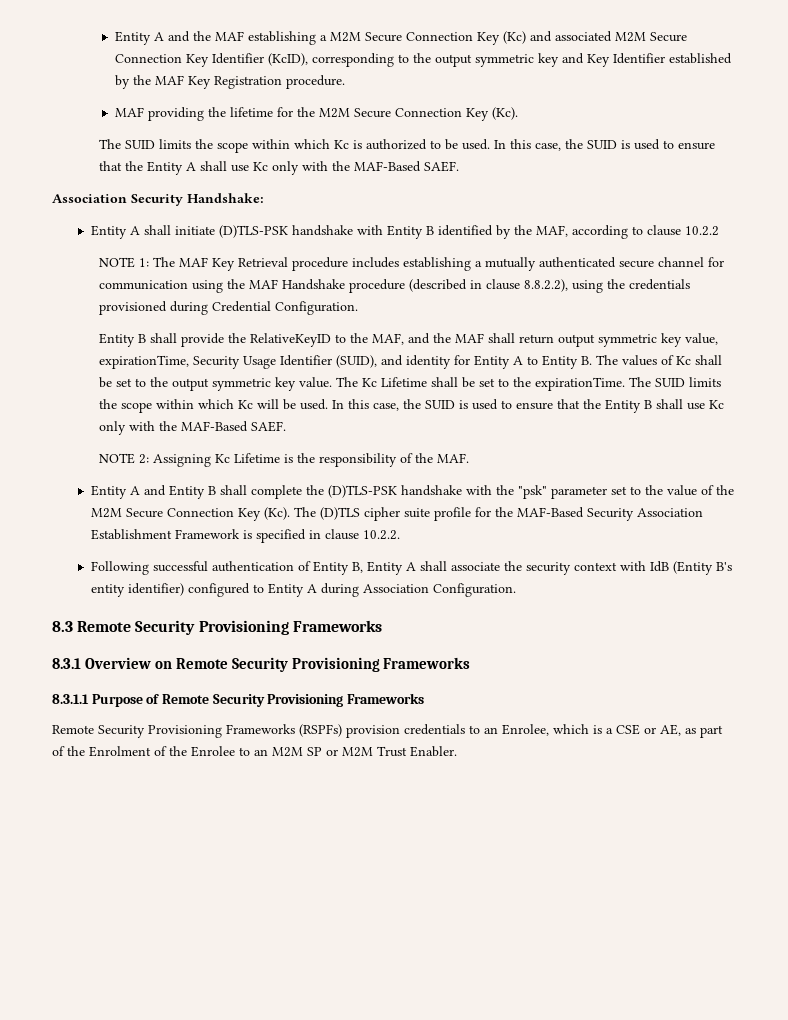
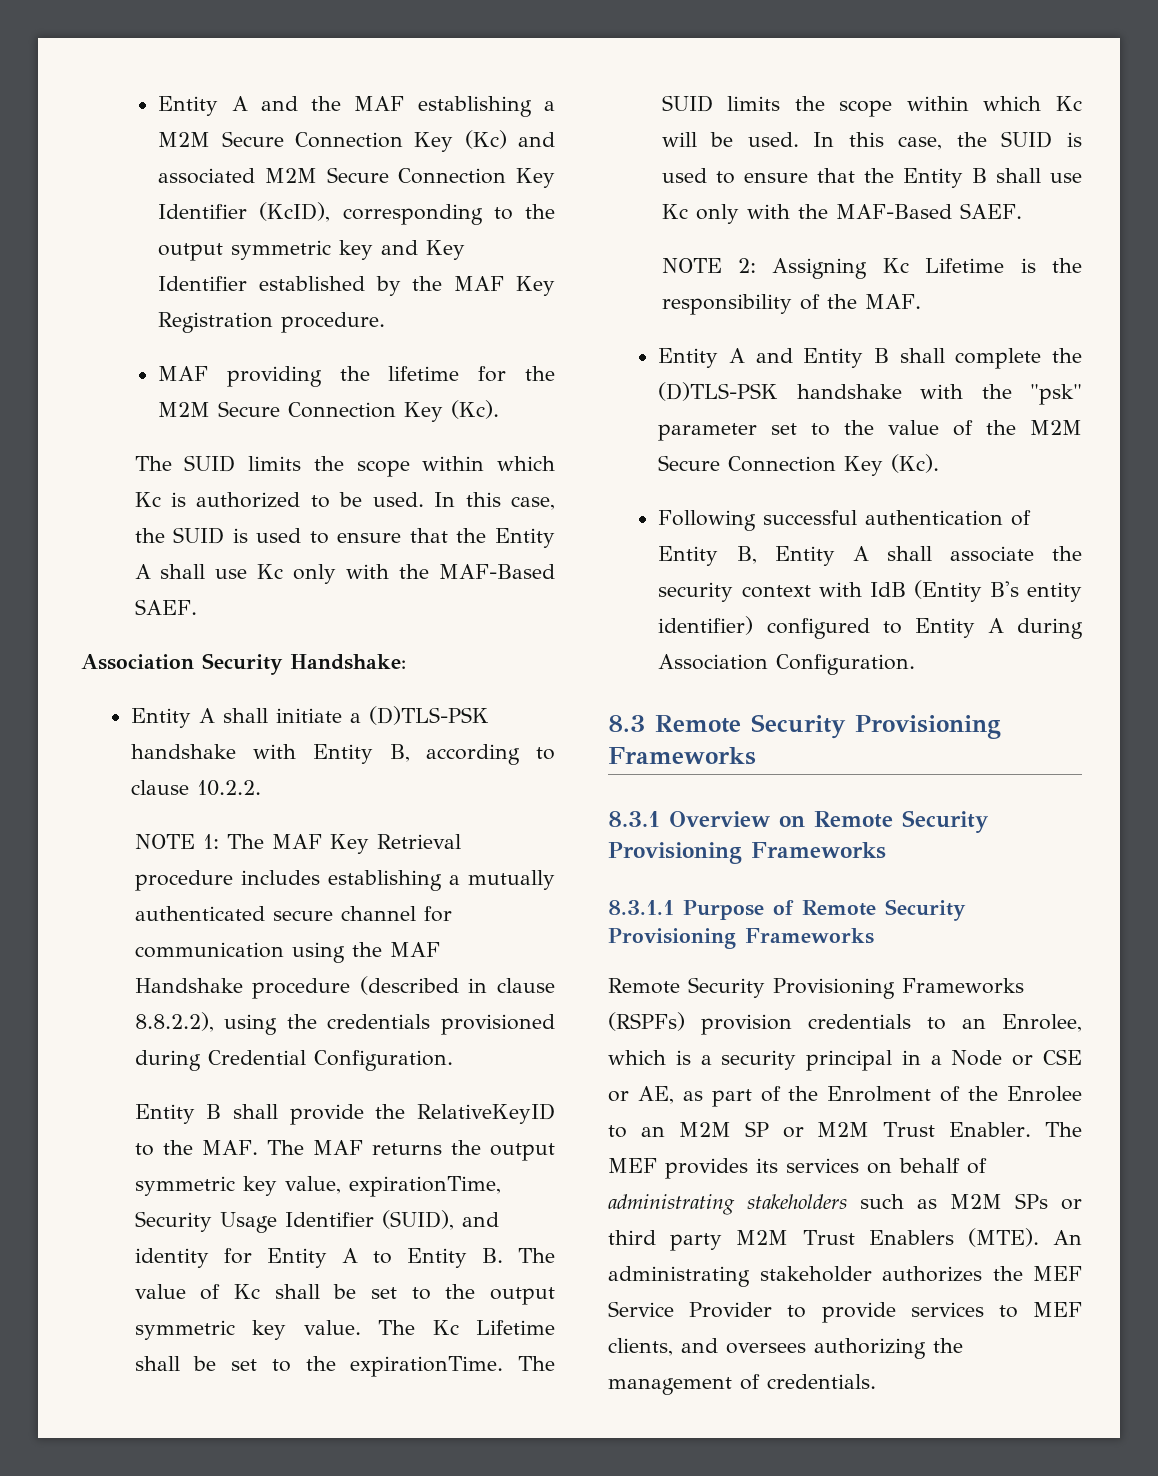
(215, 230) none -> [350,713,362,723] a
[425,225,568,239] B identified by the MAF, -> [389,744,410,762] B,
[684,226,719,236] 10.2.2 -> [197,780,262,796] 10.2.2.
[372,333,555,345] MAF, and the MAF shall return -> [201,1140,481,1155] MAF. The MAF returns the
[622,355,658,366] values -> [134,1284,186,1299] value
[293,507,703,521] [90,529,400,543] The (D)TLS cipher suite profile for the MAF-Based Security Association Establishment Framework is specified in clause 10.2.2. -> (940, 463) none
(613, 731) none -> [721,1050,1034,1071] security principal in a Node or
(457, 751) none -> [1045,1122,1082,1137] [608,1158,987,1179] [608,1193,1082,1215] [608,1228,1082,1251] [608,1266,1082,1287] [608,1301,1082,1323] [608,1338,963,1359] [608,1374,876,1395] The MEF provides its services on behalf of administrating stakeholders such as M2M SPs or third party M2M Trust Enablers (MTE). An administrating stakeholder authorizes the MEF Service Provider to provide services to MEF clients, and oversees authorizing the management of credentials.

